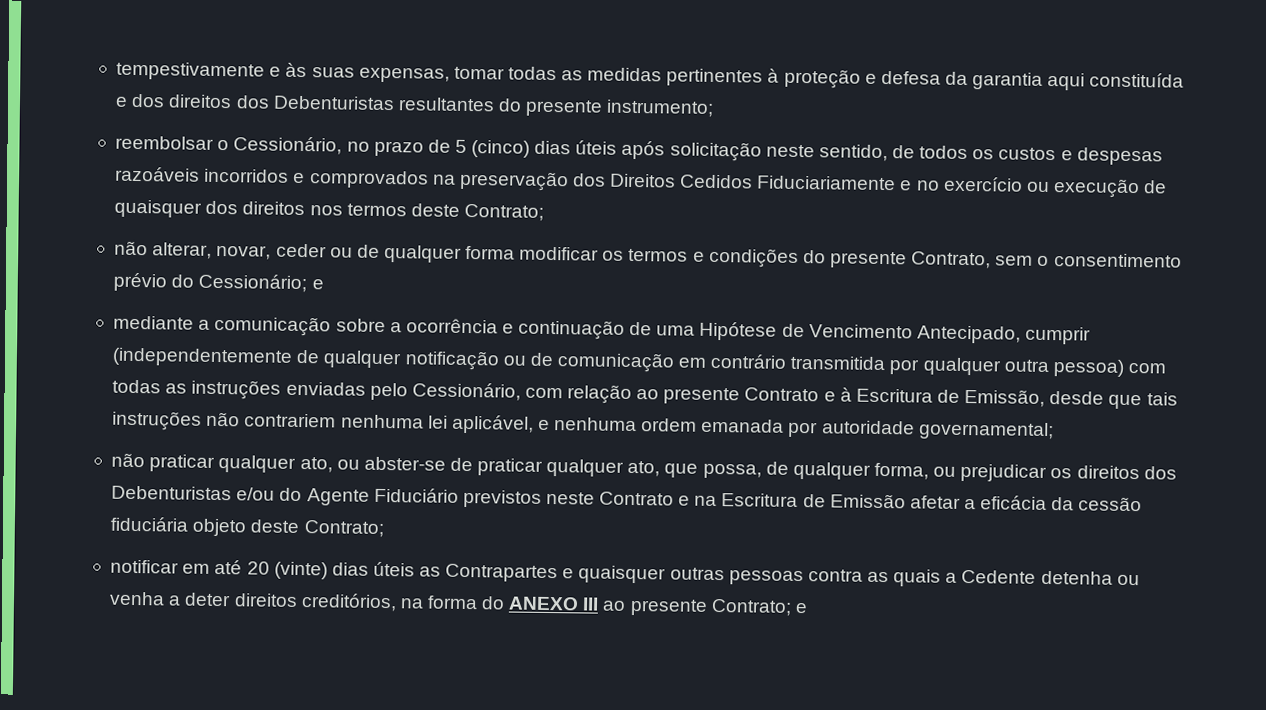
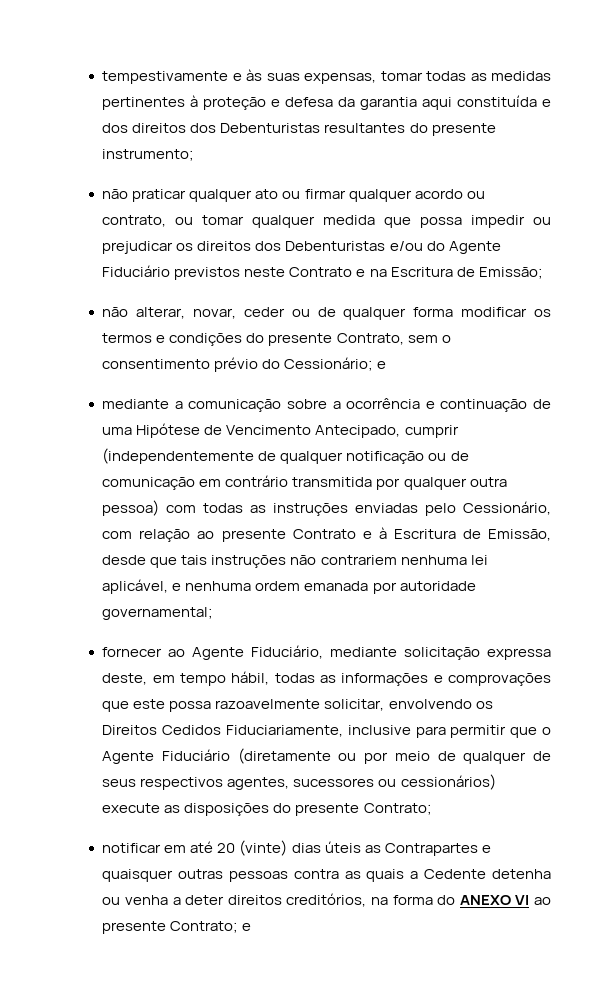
[115,135,1163,166] [115,166,1168,199] [114,199,544,221] reembolsar o Cessionário, no prazo de 5 (cinco) dias úteis após solicitação neste sentido, de todos os custos e despesas razoáveis incorridos e comprovados na preservação dos Direitos Cedidos Fiduciariamente e no exercício ou execução de quaisquer dos direitos nos termos deste Contrato; -> [102,189,485,202] [102,215,552,228] [102,241,501,254] [102,265,543,280] não praticar qualquer ato ou firmar qualquer acordo ou contrato, ou tomar qualquer medida que possa impedir ou prejudicar os direitos dos Debenturistas e/ou do Agente Fiduciário previstos neste Contrato e na Escritura de Emissão;
[111,452,1177,483] [111,485,1143,512] [110,516,300,537] não praticar qualquer ato, ou abster-se de praticar qualquer ato, que possa, de qualquer forma, ou prejudicar os direitos dos Debenturistas e/ou do Agente Fiduciário previstos neste Contrato e na Escritura de Emissão afetar a eficácia da cessão fiduciária objeto deste -> [102,645,551,660] [102,671,552,686] [102,699,493,712] [102,725,552,738] [102,748,552,764] [102,774,496,790] [102,803,360,816] fornecer ao Agente Fiduciário, mediante solicitação expressa deste, em tempo hábil, todas as informações e comprovações que este possa razoavelmente solicitar, envolvendo os Direitos Cedidos Fiduciariamente, inclusive para permitir que o Agente Fiduciário (diretamente ou por meio de qualquer de seus respectivos agentes, sucessores ou cessionários) execute as disposições do presente
[582,597,600,611] III -> [515,895,530,905] VI

